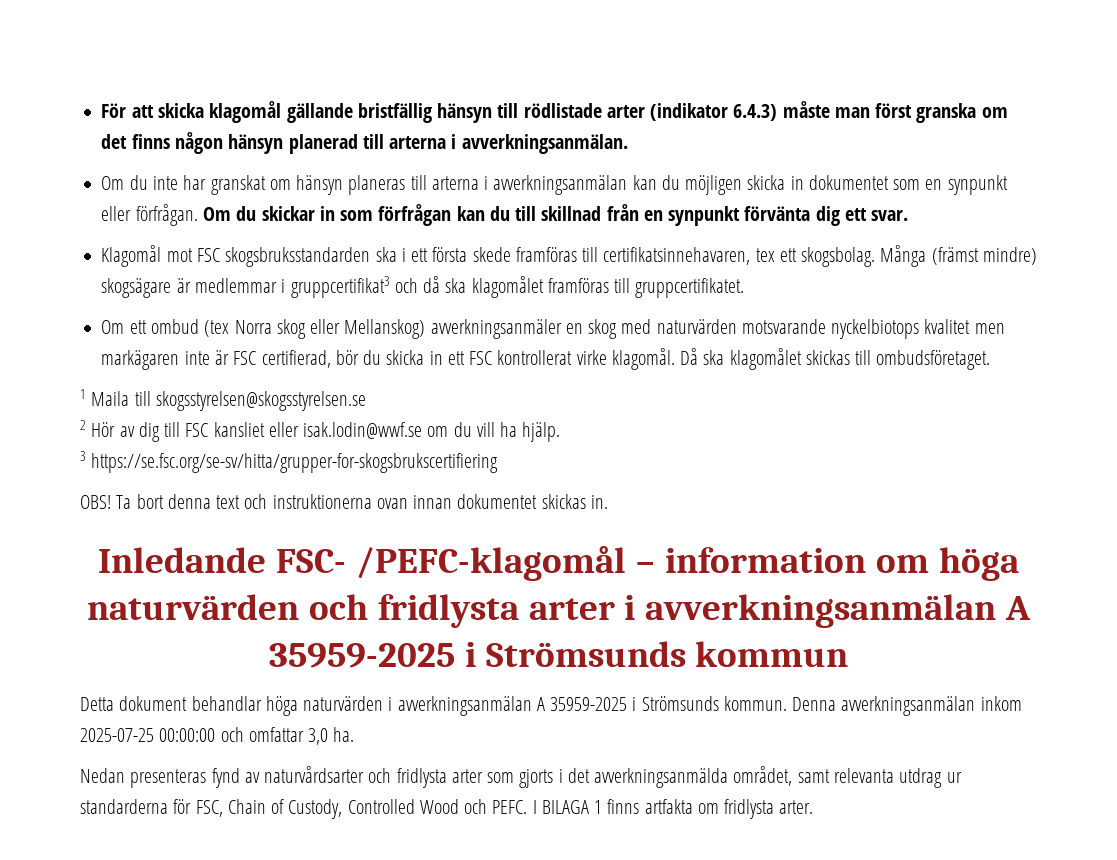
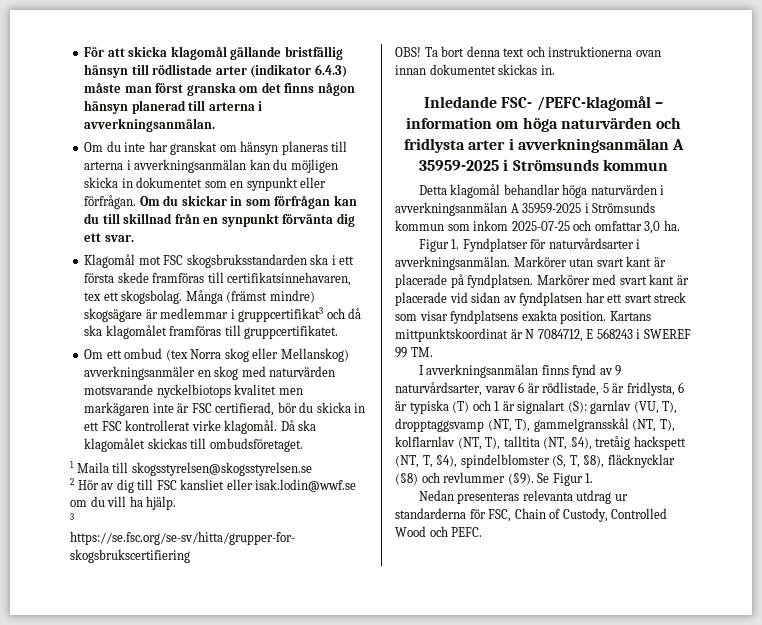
[119,696,188,711] dokument -> [450,184,501,198] klagomål
[723,696,976,716] kommun. Denna avverkningsanmälan -> [395,220,470,231] kommun som
[159,728,216,742] 00:00:00 -> (570, 226) none
[80,766,830,788] Nedan presenteras fynd av naturvårdsarter och fridlysta arter som gjorts i det avverkningsanmälda området, samt -> [418,238,641,252] [395,256,666,270] [395,274,689,288] [395,292,687,306] [395,310,651,324] [395,328,691,342] [395,347,433,358] [418,364,622,378] [395,382,685,396] [395,400,678,414] [395,418,675,432] [395,436,686,450] [395,454,675,468] [395,472,594,486] [418,490,520,504] Figur 1. Fyndplatser för naturvårdsarter i avverkningsanmälan. Markörer utan svart kant är placerade på fyndplatsen. Markörer med svart kant är placerade vid sidan av fyndplatsen har ett svart streck som visar fyndplatsens exakta position. Kartans mittpunktskoordinat är N 7084712, E 568243 i SWEREF 99 TM. // I avverkningsanmälan finns fynd av 9 naturvårdsarter, varav 6 är rödlistade, 5 är fridlysta, 6 är typiska (T) och 1 är signalart (S): garnlav (VU, T), dropptaggsvamp (NT, T), gammelgransskål (NT, T), kolflarnlav (NT, T), talltita (NT, §4), tretåig hackspett (NT, T, §4), spindelblomster (S, T, §8), fläcknycklar (§8) och revlummer (§9). Se Figur 1. // Nedan presenteras
[532,799,814,819] I BILAGA 1 finns artfakta om fridlysta arter. -> (483, 532) none

